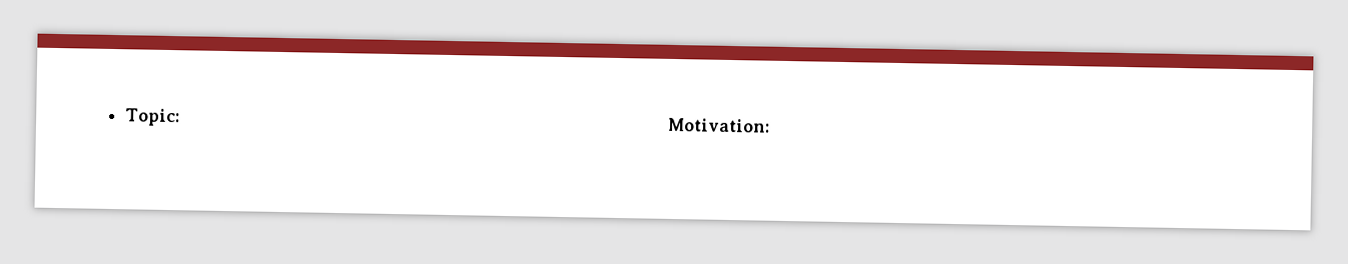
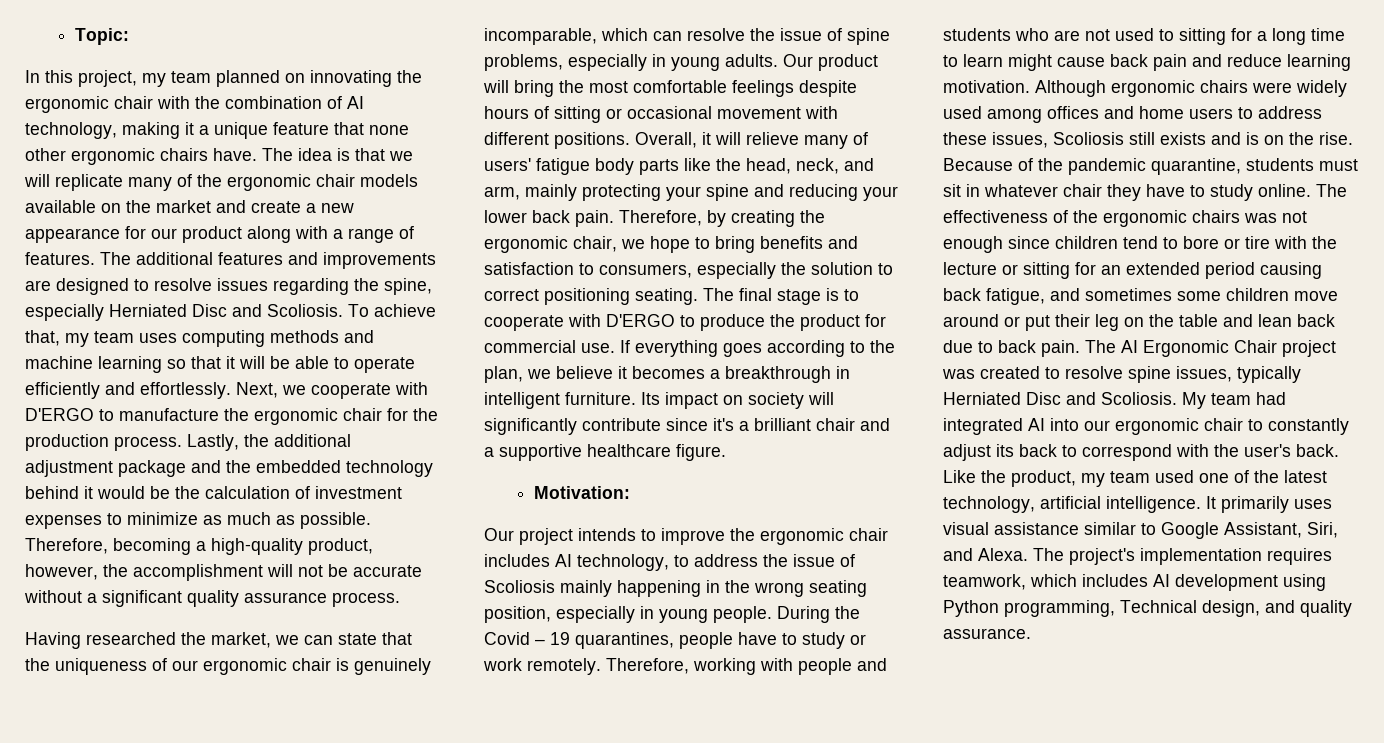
[668,117,770,133] Motivation: -> [25,70,422,87] [25,96,364,113] [25,122,409,139] [25,148,413,165] [24,174,418,191] [25,200,354,213] [25,226,414,243] [25,252,436,269] [25,278,432,295] [25,304,436,321] [25,330,374,347] [25,356,415,373] [25,382,428,399] [25,408,438,425] [25,434,351,451] [25,460,433,477] [25,486,402,499] [25,512,371,529] [25,538,373,555] [25,564,422,581] [24,590,400,607] [25,632,412,649] [25,658,431,675] [484,28,890,45] [484,54,878,71] [483,80,857,97] [484,106,838,123] [484,132,868,149] [484,158,874,175] [484,184,898,201] [484,210,825,227] [484,236,858,253] [484,262,893,279] [484,288,859,305] [484,314,886,331] [484,340,895,357] [484,366,850,383] [484,392,834,409] [484,418,890,435] [484,444,726,461] [533,486,630,499] [484,528,888,545] [484,554,855,571] [484,580,867,597] [484,606,860,623] [484,632,866,649] [483,658,887,675] [943,28,1345,45] [943,54,1351,71] [943,80,1347,97] [943,106,1322,123] [943,132,1353,148] [943,158,1358,175] [943,184,1347,201] [943,210,1307,227] [943,236,1337,253] [943,262,1322,279] [943,288,1338,305] [943,314,1335,331] [943,340,1336,357] [942,366,1301,383] [943,392,1286,409] [943,418,1349,435] [943,444,1339,461] [943,470,1327,487] [943,496,1332,513] [943,522,1338,539] [943,548,1332,565] [943,574,1326,591] [943,600,1352,617] [943,628,1031,639] In this project, my team planned on innovating the ergonomic chair with the combination of AI technology, making it a unique feature that none other ergonomic chairs have. The idea is that we will replicate many of the ergonomic chair models available on the market and create a new appearance for our product along with a range of features. The additional features and improvements are designed to resolve issues regarding the spine, especially Herniated Disc and Scoliosis. To achieve that, my team uses computing methods and machine learning so that it will be able to operate efficiently and effortlessly. Next, we cooperate with D'ERGO to manufacture the ergonomic chair for the production process. Lastly, the additional adjustment package and the embedded technology behind it would be the calculation of investment expenses to minimize as much as possible. Therefore, becoming a high-quality product, however, the accomplishment will not be accurate without a significant quality assurance process. // Having researched the market, we can state that the uniqueness of our ergonomic chair is genuinely incomparable, which can resolve the issue of spine problems, especially in young adults. Our product will bring the most comfortable feelings despite hours of sitting or occasional movement with different positions. Overall, it will relieve many of users' fatigue body parts like the head, neck, and arm, mainly protecting your spine and reducing your lower back pain. Therefore, by creating the ergonomic chair, we hope to bring benefits and satisfaction to consumers, especially the solution to correct positioning seating. The final stage is to cooperate with D'ERGO to produce the product for commercial use. If everything goes according to the plan, we believe it becomes a breakthrough in intelligent furniture. Its impact on society will significantly contribute since it's a brilliant chair and a supportive healthcare figure. // Motivation: // Our project intends to improve the ergonomic chair includes AI technology, to address the issue of Scoliosis mainly happening in the wrong seating position, especially in young people. During the Covid – 19 quarantines, people have to study or work remotely. Therefore, working with people and students who are not used to sitting for a long time to learn might cause back pain and reduce learning motivation. Although ergonomic chairs were widely used among offices and home users to address these issues, Scoliosis still exists and is on the rise. Because of the pandemic quarantine, students must sit in whatever chair they have to study online. The effectiveness of the ergonomic chairs was not enough since children tend to bore or tire with the lecture or sitting for an extended period causing back fatigue, and sometimes some children move around or put their leg on the table and lean back due to back pain. The AI Ergonomic Chair project was created to resolve spine issues, typically Herniated Disc and Scoliosis. My team had integrated AI into our ergonomic chair to constantly adjust its back to correspond with the user's back. Like the product, my team used one of the latest technology, artificial intelligence. It primarily uses visual assistance similar to Google Assistant, Siri, and Alexa. The project's implementation requires teamwork, which includes AI development using Python programming, Technical design, and quality assurance.

